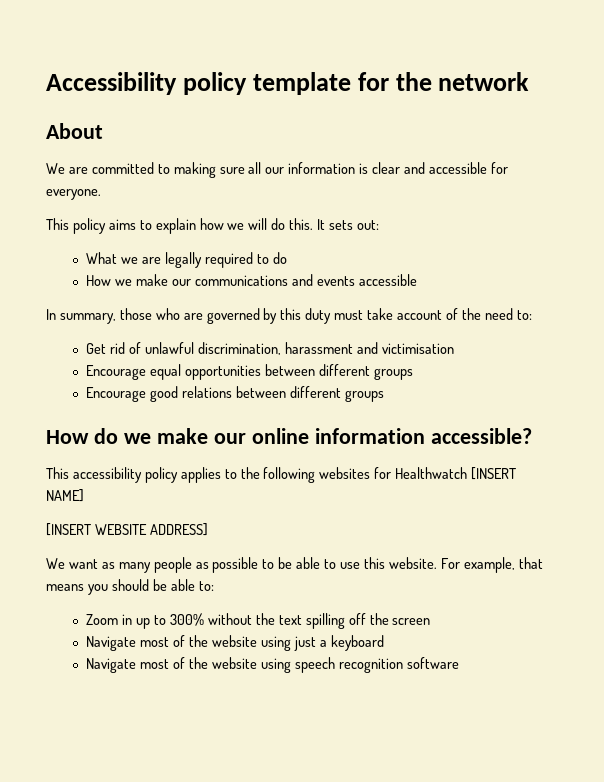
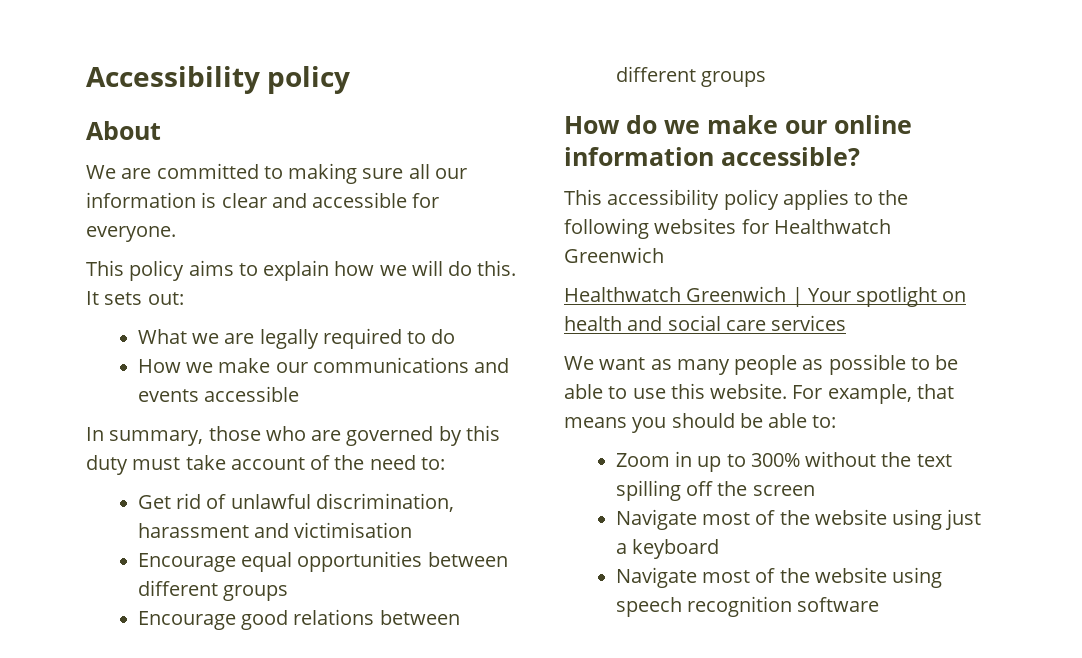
[252,72,530,95] template for the network -> (351, 80) none
[471,467,517,480] [46,489,84,502] [46,523,208,536] [INSERT NAME] // [INSERT WEBSITE ADDRESS] -> [564,247,664,263] [564,286,967,307] [564,315,847,331] Greenwich // Healthwatch Greenwich | Your spotlight on health and social care services

